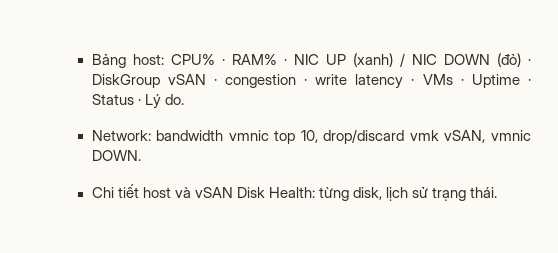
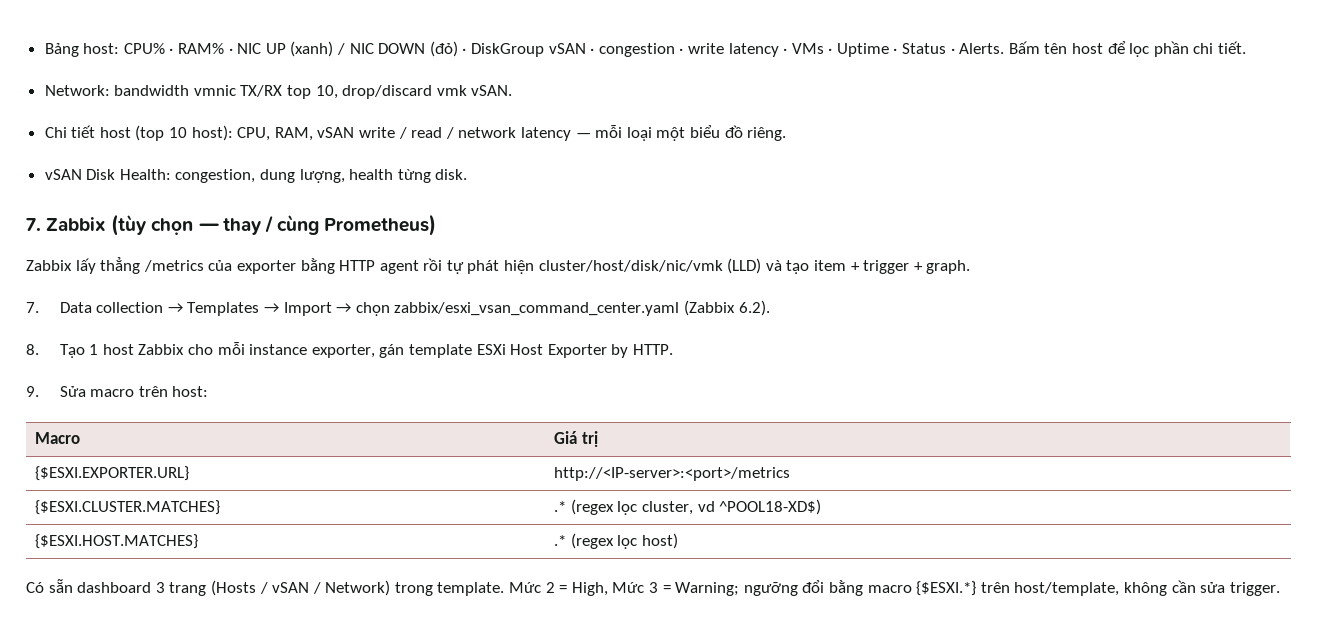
[144,94,184,109] Lý do. -> [959,41,1246,57] Alerts. Bấm tên host để lọc phần chi tiết.
(269, 135) none -> [240,85,283,97] TX/RX
[444,130,531,143] [91,150,141,161] vSAN, vmnic DOWN. -> [471,85,513,96] vSAN.
[174,187,498,201] và vSAN Disk Health: từng disk, lịch sử trạng thái. -> [135,125,787,141] [44,169,468,183] [26,214,437,236] [26,257,971,274] [26,300,770,316] [26,342,673,358] [26,386,209,397] [35,432,81,444] [554,431,598,447] [35,466,190,481] [554,467,791,481] [35,500,221,515] [554,499,822,515] [35,534,199,549] [554,533,678,549] [26,579,1280,596] (top 10 host): CPU, RAM, vSAN write / read / network latency — mỗi loại một biểu đồ riêng. // vSAN Disk Health: congestion, dung lượng, health từng disk. // 7. Zabbix (tùy chọn — thay / cùng Prometheus) // Zabbix lấy thẳng /metrics của exporter bằng HTTP agent rồi tự phát hiện cluster/host/disk/nic/vmk (LLD) và tạo item + trigger + graph. // 7. Data collection → Templates → Import → chọn zabbix/esxi_vsan_command_center.yaml (Zabbix 6.2). // 8. Tạo 1 host Zabbix cho mỗi instance exporter, gán template ESXi Host Exporter by HTTP. // 9. Sửa macro trên host: // Macro | Giá trị // {$ESXI.EXPORTER.URL} | http://<IP-server>:<port>/metrics // {$ESXI.CLUSTER.MATCHES} | .* (regex lọc cluster, vd ^POOL18-XD$) // {$ESXI.HOST.MATCHES} | .* (regex lọc host) // Có sẵn dashboard 3 trang (Hosts / vSAN / Network) trong template. Mức 2 = High, Mức 3 = Warning; ngưỡng đổi bằng macro {$ESXI.*} trên host/template, không cần sửa trigger.

